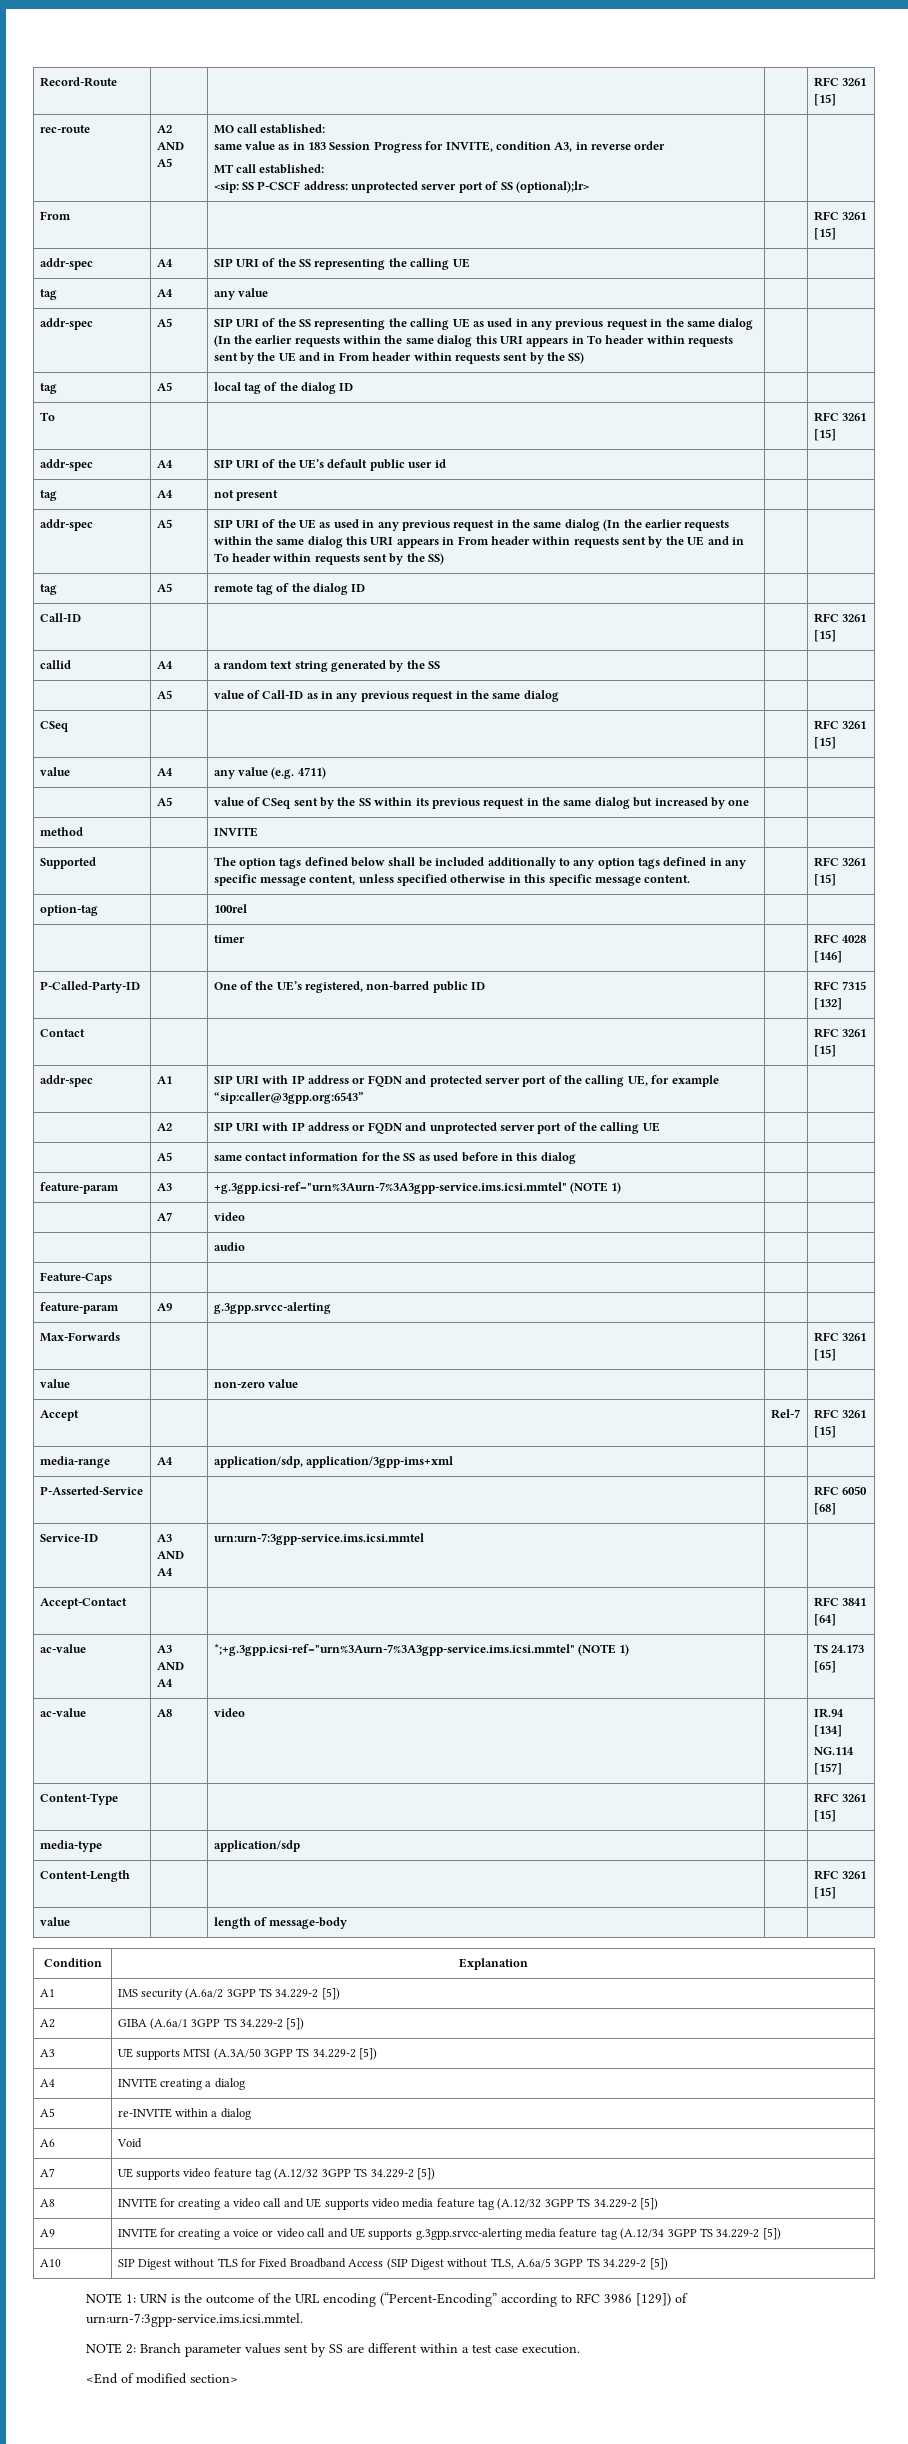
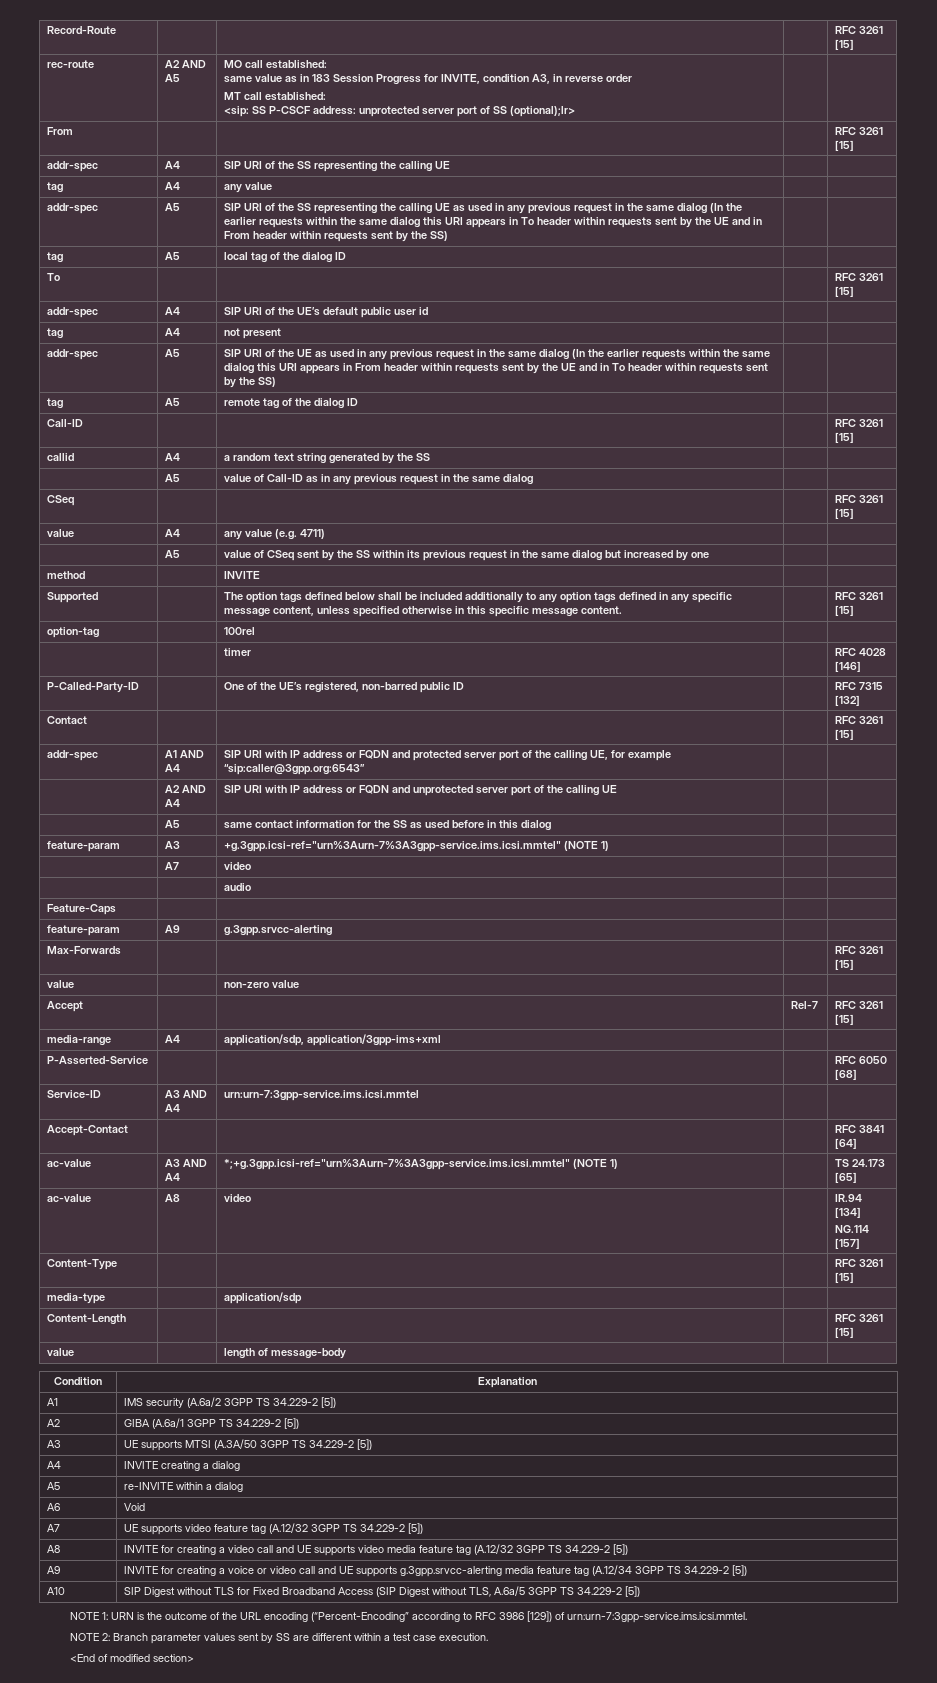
(172, 1080) none -> [180,750,205,758] [165,764,181,772] AND A4
(172, 1127) none -> [182,785,207,793] [165,799,181,807] AND A4

